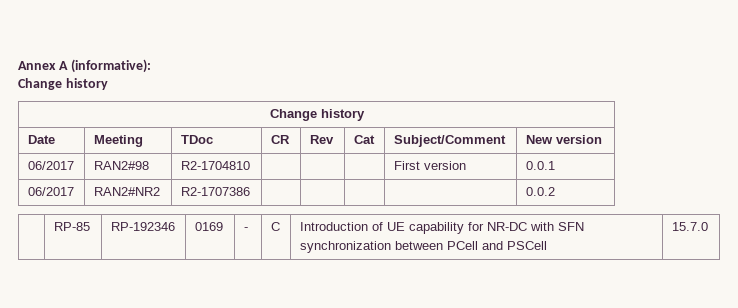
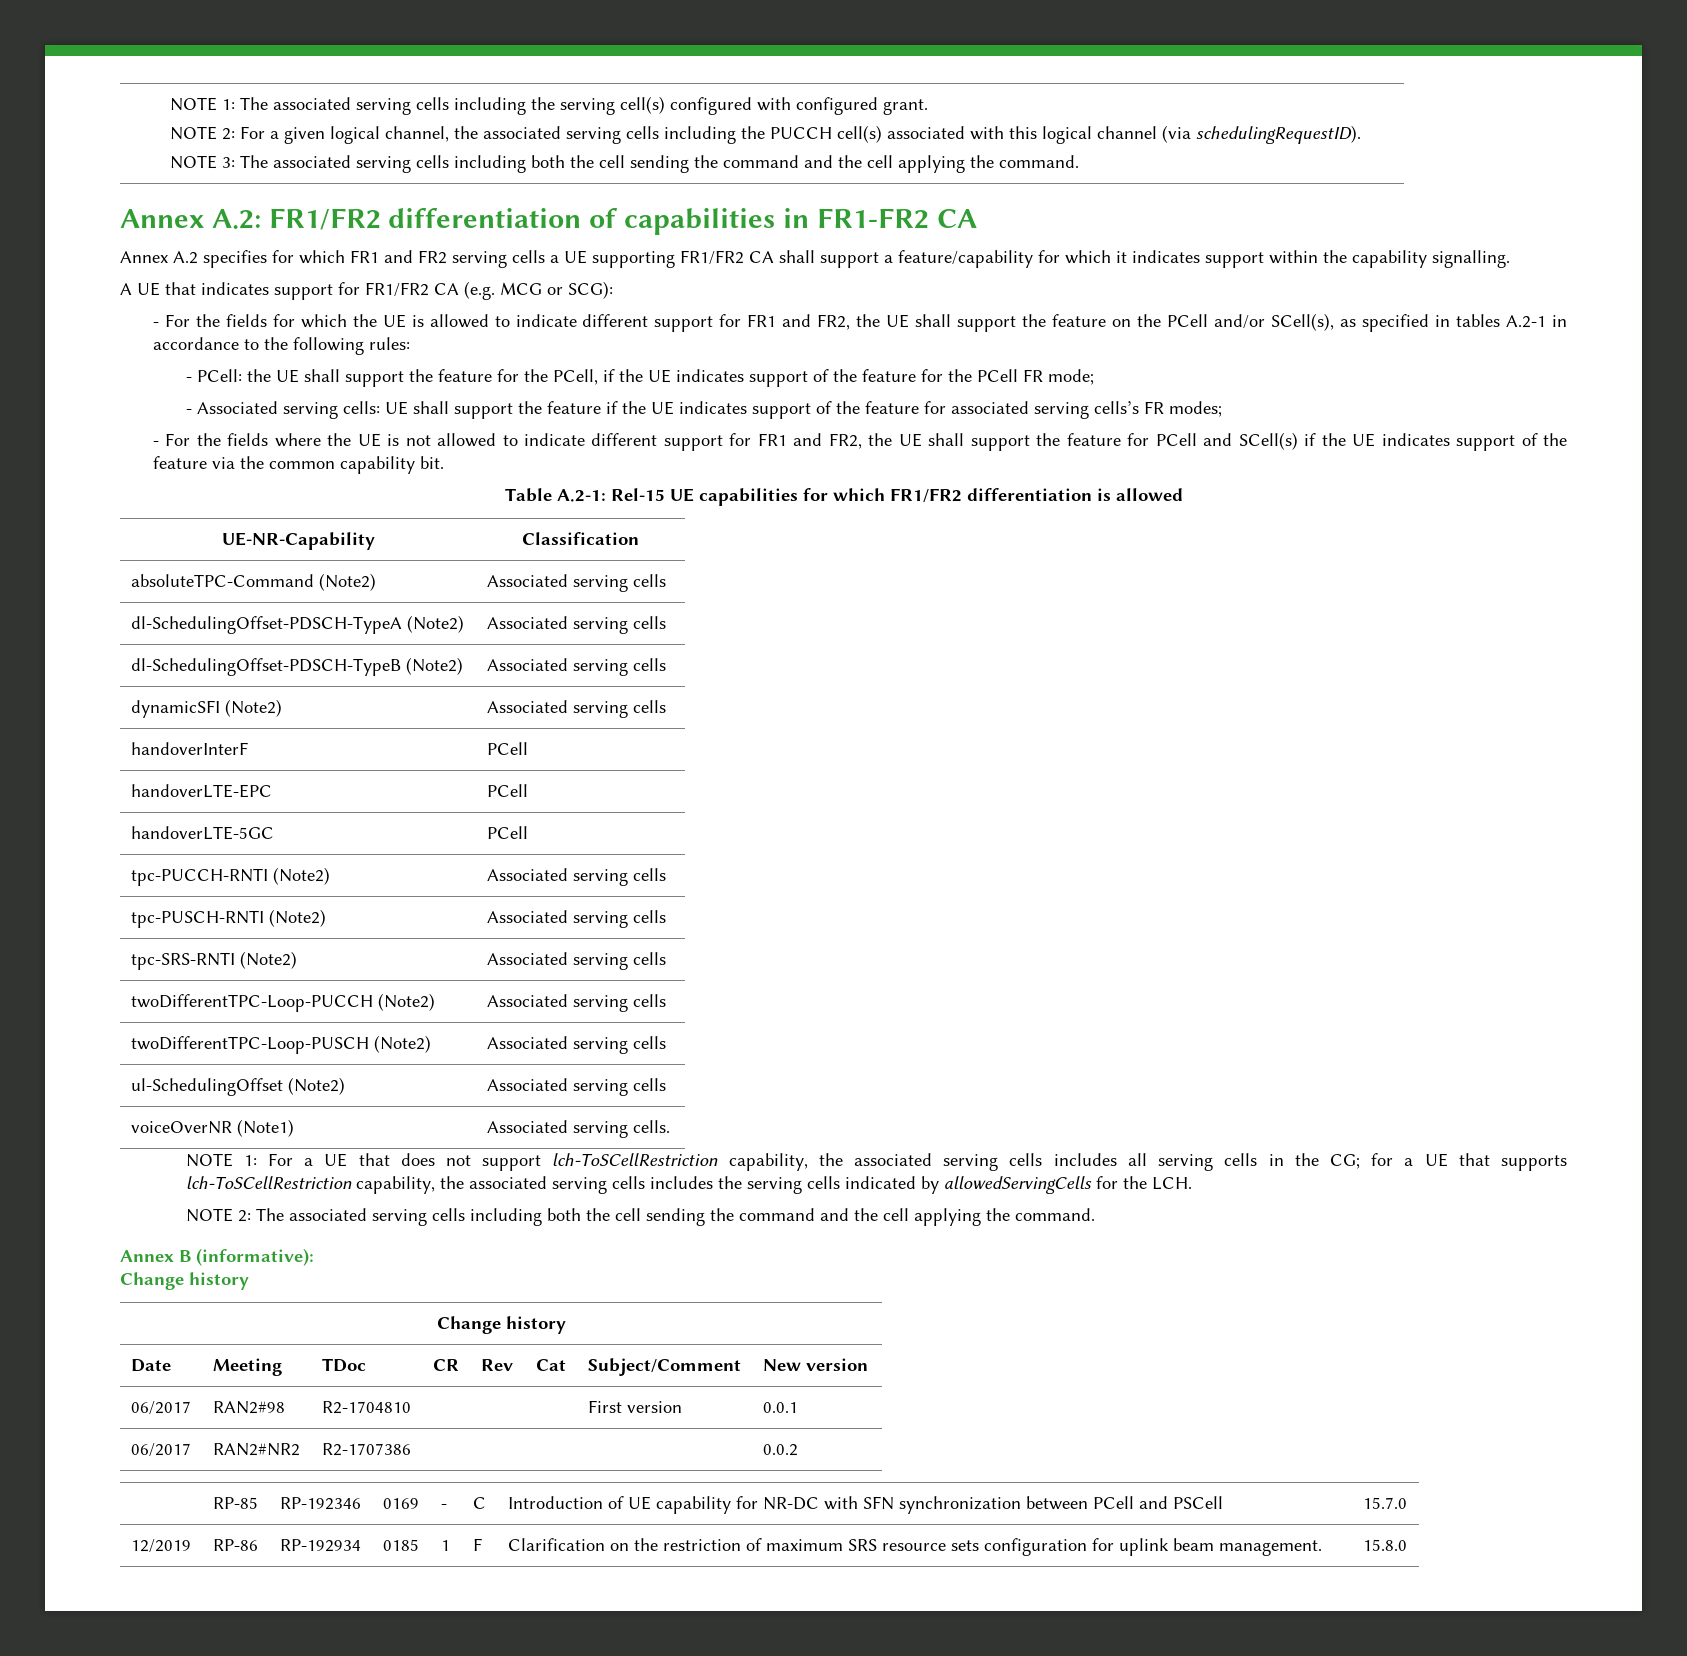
[18,61,68,70] Annex A -> [169,96,928,115] [169,125,1361,144] [169,155,1079,173] [120,208,977,235] [120,250,1510,268] [120,281,613,300] [152,313,1567,332] [152,337,410,355] [185,369,1094,387] [185,401,1222,419] [152,432,1567,451] [152,456,444,474] [504,488,1183,506] [222,532,375,550] [522,532,639,545] [130,573,376,591] [486,574,666,592] [130,615,464,634] [486,616,666,634] [130,657,463,676] [486,658,666,676] [130,699,282,718] [486,700,666,718] [130,742,248,755] [486,742,528,755] [130,784,272,798] [486,784,528,797] [130,826,274,840] [486,826,528,839] [130,867,330,886] [486,868,666,886] [130,909,326,928] [486,910,666,928] [130,951,297,970] [486,952,666,970] [130,993,435,1012] [486,994,666,1012] [130,1035,431,1054] [486,1036,666,1054] [130,1077,345,1096] [486,1078,666,1096] [130,1119,294,1137] [486,1120,670,1138] [185,1153,1567,1171] [185,1176,1192,1194] [185,1208,1095,1226] [120,1250,191,1262] NOTE 1: The associated serving cells including the serving cell(s) configured with configured grant. // NOTE 2: For a given logical channel, the associated serving cells including the PUCCH cell(s) associated with this logical channel (via schedulingRequestID). // NOTE 3: The associated serving cells including both the cell sending the command and the cell applying the command. // Annex A.2: FR1/FR2 differentiation of capabilities in FR1-FR2 CA // Annex A.2 specifies for which FR1 and FR2 serving cells a UE supporting FR1/FR2 CA shall support a feature/capability for which it indicates support within the capability signalling. // A UE that indicates support for FR1/FR2 CA (e.g. MCG or SCG): // - For the fields for which the UE is allowed to indicate different support for FR1 and FR2, the UE shall support the feature on the PCell and/or SCell(s), as specified in tables A.2-1 in accordance to the following rules: // - PCell: the UE shall support the feature for the PCell, if the UE indicates support of the feature for the PCell FR mode; // - Associated serving cells: UE shall support the feature if the UE indicates support of the feature for associated serving cells’s FR modes; // - For the fields where the UE is not allowed to indicate different support for FR1 and FR2, the UE shall support the feature for PCell and SCell(s) if the UE indicates support of the feature via the common capability bit. // Table A.2-1: Rel-15 UE capabilities for which FR1/FR2 differentiation is allowed // UE-NR-Capability | Classification // absoluteTPC-Command (Note2) | Associated serving cells // dl-SchedulingOffset-PDSCH-TypeA (Note2) | Associated serving cells // dl-SchedulingOffset-PDSCH-TypeB (Note2) | Associated serving cells // dynamicSFI (Note2) | Associated serving cells // handoverInterF | PCell // handoverLTE-EPC | PCell // handoverLTE-5GC | PCell // tpc-PUCCH-RNTI (Note2) | Associated serving cells // tpc-PUSCH-RNTI (Note2) | Associated serving cells // tpc-SRS-RNTI (Note2) | Associated serving cells // twoDifferentTPC-Loop-PUCCH (Note2) | Associated serving cells // twoDifferentTPC-Loop-PUSCH (Note2) | Associated serving cells // ul-SchedulingOffset (Note2) | Associated serving cells // voiceOverNR (Note1) | Associated serving cells. // NOTE 1: For a UE that does not support lch-ToSCellRestriction capability, the associated serving cells includes all serving cells in the CG; for a UE that supports lch-ToSCellRestriction capability, the associated serving cells includes the serving cells indicated by allowedServingCells for the LCH. // NOTE 2: The associated serving cells including both the cell sending the command and the cell applying the command. // Annex B
(708, 226) none -> [130,1539,191,1553] [212,1539,258,1551] [279,1539,361,1552] [382,1539,419,1551] [440,1540,450,1551] [472,1538,482,1551] [507,1538,1322,1556] [1362,1539,1407,1551] // 12/2019 | RP-86 | RP-192934 | 0185 | 1 | F | Clarification on the restriction of maximum SRS resource sets configuration for uplink beam management. | 15.8.0

